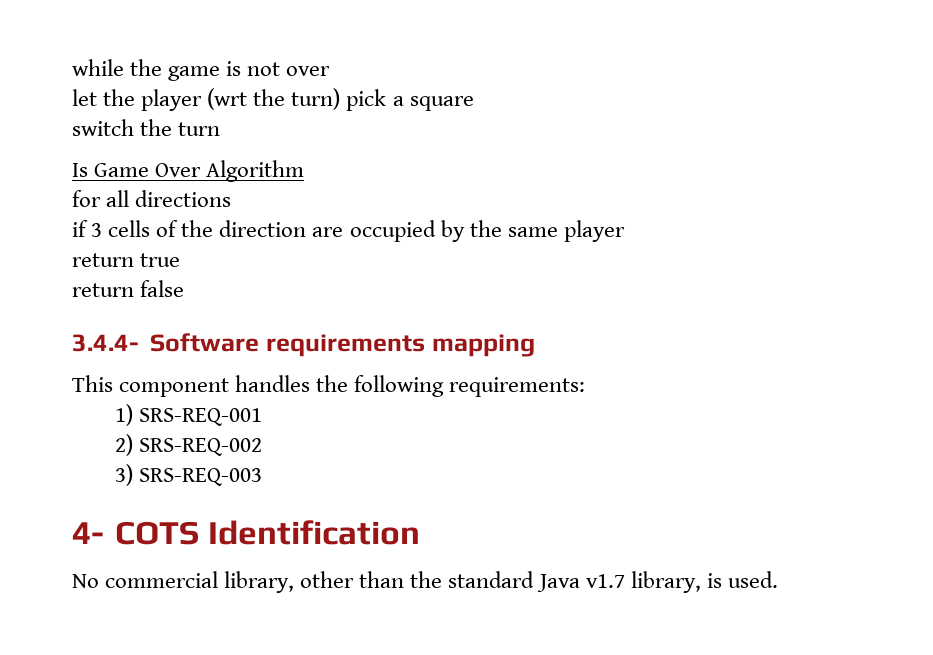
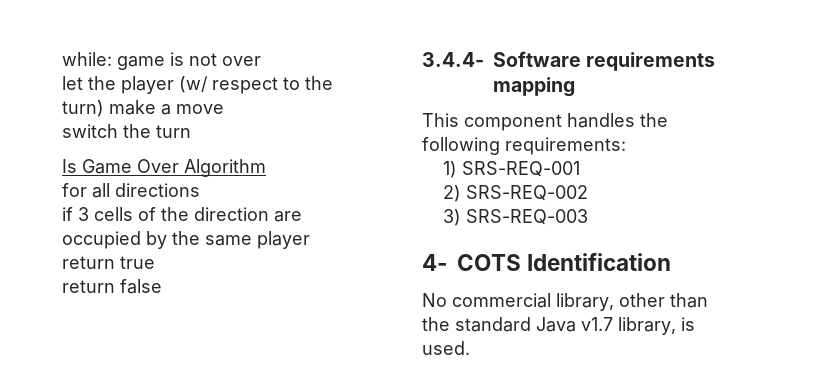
[72,59,163,76] while the -> [62,52,112,66] while:
[207,88,474,111] (wrt the turn) pick a square -> [179,76,333,94] [62,100,224,117] (w/ respect to the turn) make a move

